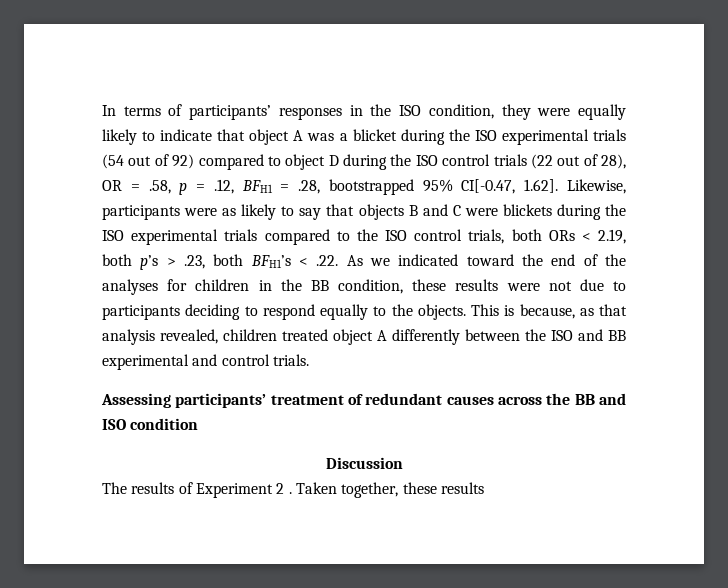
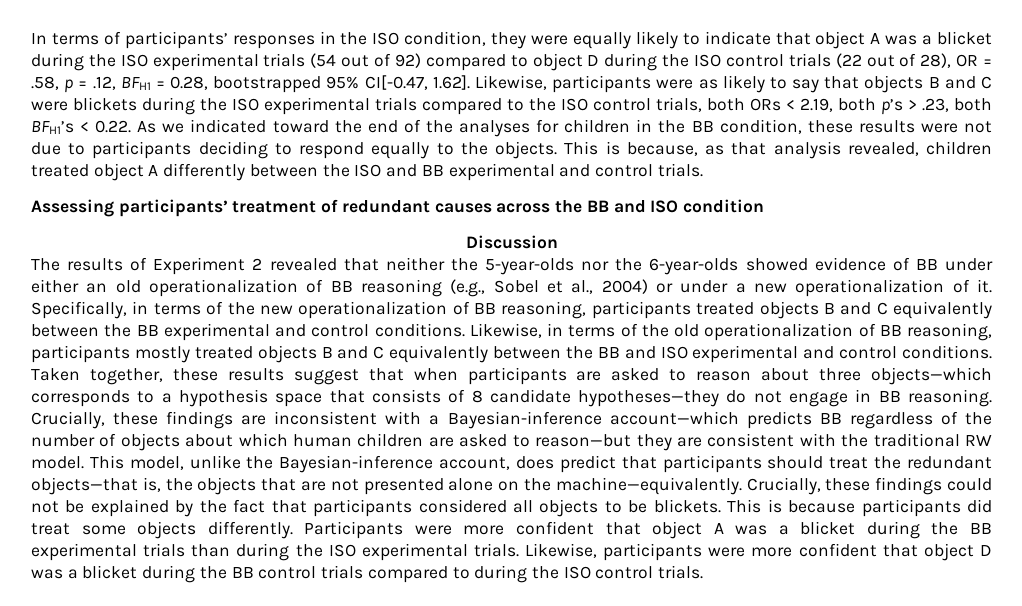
[298,180,321,194] .28, -> [170,76,209,90] 0.28,
[316,255,339,266] .22. -> [95,120,132,133] 0.22.
[288,482,484,498] . Taken together, these results -> [269,257,994,275] [31,279,993,297] [31,301,992,319] [31,323,992,341] [31,345,992,363] [31,367,993,385] [31,389,992,407] [31,411,993,429] [31,433,992,451] [31,455,993,473] [31,477,992,495] [31,499,993,517] [31,521,992,539] [31,543,992,561] [31,565,704,583] revealed that neither the 5-year-olds nor the 6-year-olds showed evidence of BB under either an old operationalization of BB reasoning (e.g., Sobel et al., 2004) or under a new operationalization of it. Specifically, in terms of the new operationalization of BB reasoning, participants treated objects B and C equivalently between the BB experimental and control conditions. Likewise, in terms of the old operationalization of BB reasoning, participants mostly treated objects B and C equivalently between the BB and ISO experimental and control conditions. Taken together, these results suggest that when participants are asked to reason about three objects—which corresponds to a hypothesis space that consists of 8 candidate hypotheses—they do not engage in BB reasoning. Crucially, these findings are inconsistent with a Bayesian-inference account—which predicts BB regardless of the number of objects about which human children are asked to reason—but they are consistent with the traditional RW model. This model, unlike the Bayesian-inference account, does predict that participants should treat the redundant objects—that is, the objects that are not presented alone on the machine—equivalently. Crucially, these findings could not be explained by the fact that participants considered all objects to be blickets. This is because participants did treat some objects differently. Participants were more confident that object A was a blicket during the BB experimental trials than during the ISO experimental trials. Likewise, participants were more confident that object D was a blicket during the BB control trials compared to during the ISO control trials.

